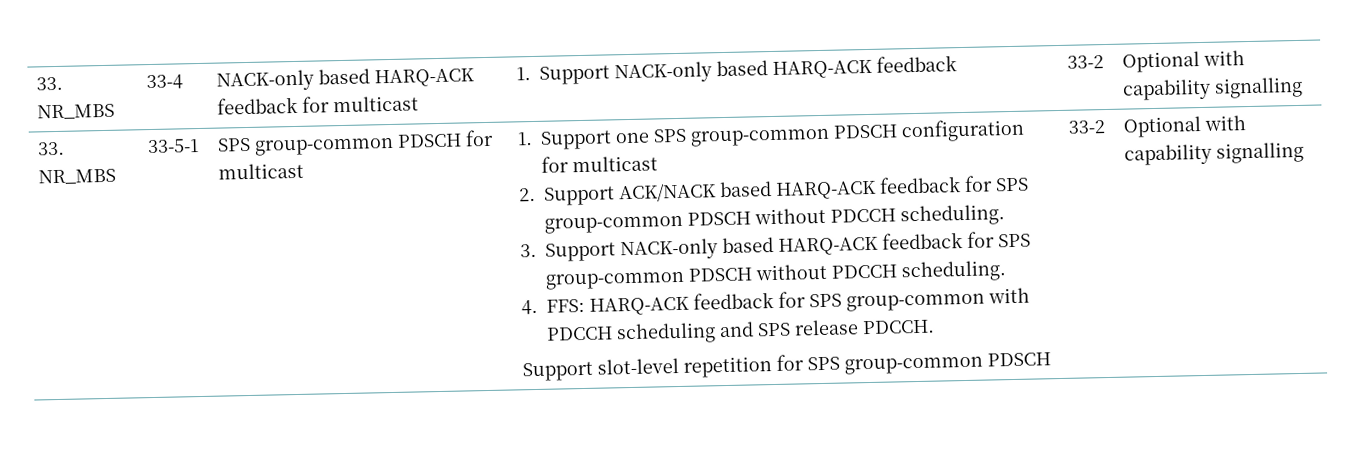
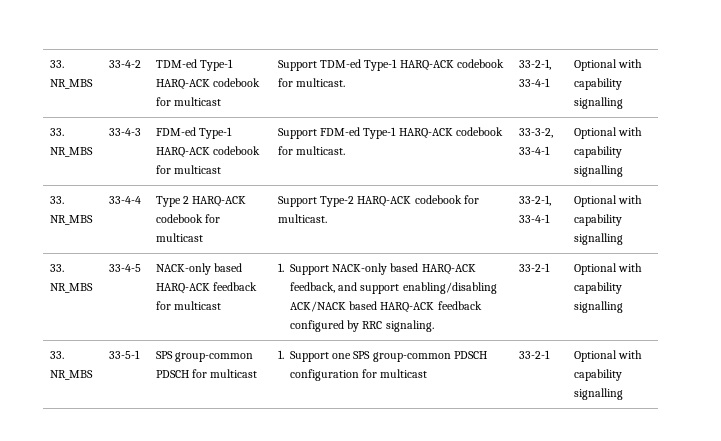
[36,76,64,91] [37,103,116,120] [146,74,184,90] 33. NR_MBS | 33-4 -> [49,60,64,68] [49,79,93,89] [108,60,141,68] [155,59,234,71] [155,78,261,90] [155,97,222,106] [277,59,504,71] [277,78,346,87] [518,59,551,70] [518,78,550,87] [573,59,643,71] [573,78,622,90] [573,97,623,109] [49,128,64,136] [49,147,93,157] [108,128,141,136] [155,127,233,139] [155,146,261,158] [155,165,222,174] [277,127,503,139] [277,146,346,155] [518,128,553,138] [518,146,550,155] [573,127,643,139] [573,146,622,158] [573,165,623,177] [49,196,64,204] [49,215,93,225] [108,196,141,204] [155,196,247,207] [155,214,221,223] [155,233,203,242] [277,195,479,207] [277,214,327,223] [518,195,551,206] [518,214,550,223] [573,195,643,207] [573,214,622,226] [573,233,623,245] [49,264,64,272] [49,283,93,293] [108,264,141,272] 33. NR_MBS | 33-4-2 | TDM-ed Type-1 HARQ-ACK codebook for multicast | Support TDM-ed Type-1 HARQ-ACK codebook for multicast. | 33-2-1, 33-4-1 | Optional with capability signalling // 33. NR_MBS | 33-4-3 | FDM-ed Type-1 HARQ-ACK codebook for multicast | Support FDM-ed Type-1 HARQ-ACK codebook for multicast. | 33-3-2, 33-4-1 | Optional with capability signalling // 33. NR_MBS | 33-4-4 | Type 2 HARQ-ACK codebook for multicast | Support Type-2 HARQ-ACK codebook for multicast. | 33-2-1, 33-4-1 | Optional with capability signalling // 33. NR_MBS | 33-4-5
[876,55,958,73] [1067,55,1105,69] feedback | 33-2 -> [289,282,497,294] [289,301,482,313] [289,320,434,332] [518,263,550,272] feedback, and support enabling/disabling ACK/NACK based HARQ-ACK feedback configured by RRC signaling. | 33-2-1
[519,175,1030,206] [544,204,1006,234] [520,231,1032,262] [545,260,1008,290] [521,287,1031,316] [546,319,936,345] [522,352,1052,382] [1068,120,1106,134] // 2. Support ACK/NACK based HARQ-ACK feedback for SPS group-common PDSCH without PDCCH scheduling. // 3. Support NACK-only based HARQ-ACK feedback for SPS group-common PDSCH without PDCCH scheduling. // 4. FFS: HARQ-ACK feedback for SPS group-common with PDCCH scheduling and SPS release PDCCH. // Support slot-level repetition for SPS group-common PDSCH | 33-2 -> [518,350,550,359] | 33-2-1

